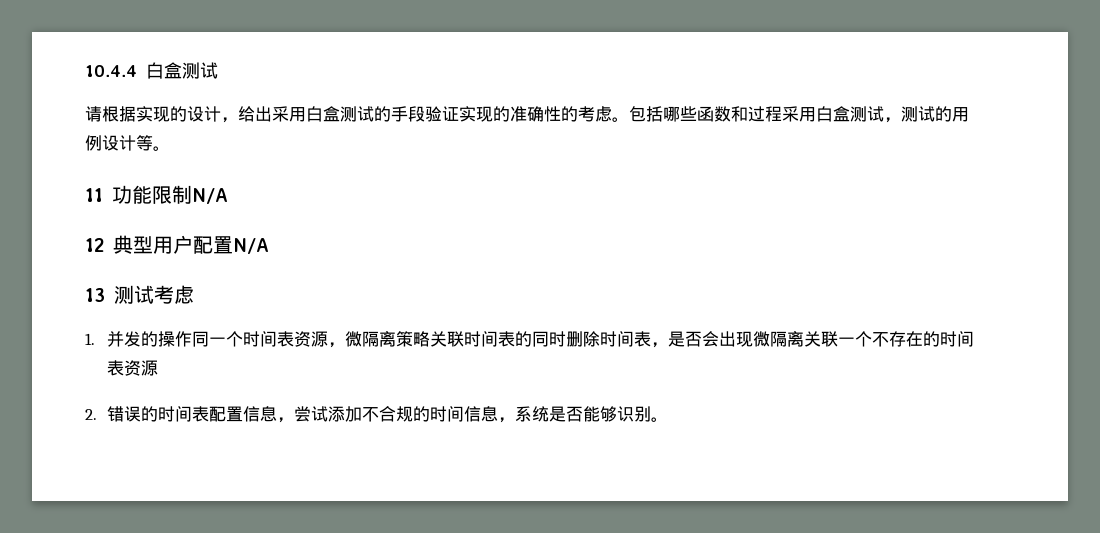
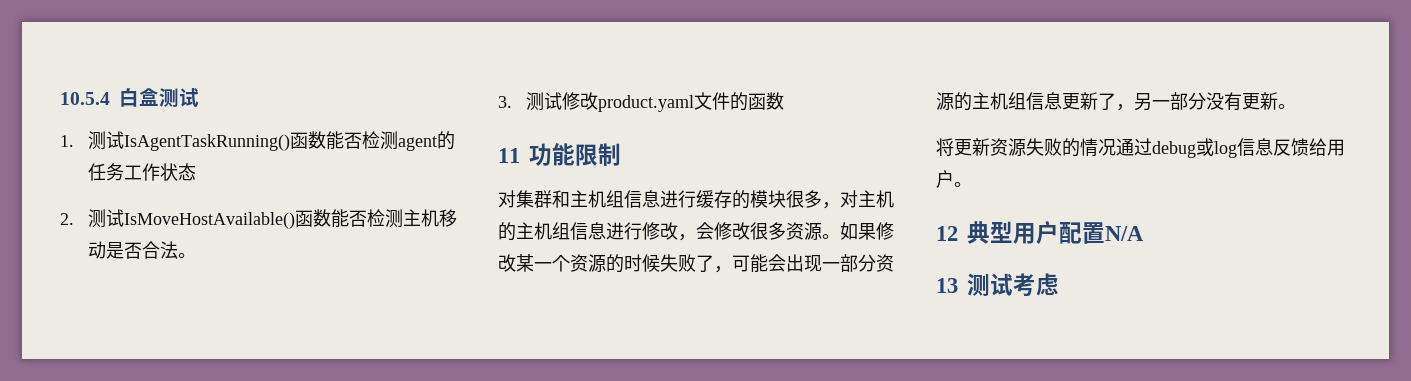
[85,65,137,77] 10.4.4 -> [60,92,110,105] 10.5.4
[85,106,969,123] [85,135,170,151] [85,185,228,204] 请根据实现的设计，给出采用白盒测试的手段验证实现的准确性的考虑。包括哪些函数和过程采用白盒测试，测试的用例设计等。 // 11功能限制N/A -> [60,131,456,151] [88,163,197,181] [60,209,458,229] [88,241,197,259] [498,92,785,112] [498,143,621,166] [498,190,894,209] [498,222,894,241] [498,254,894,273] [936,92,1296,111] [936,138,1345,158] [936,170,972,188] 1.测试IsAgentTaskRunning()函数能否检测agent的任务工作状态 // 2.测试IsMoveHostAvailable()函数能否检测主机移动是否合法。 // 3.测试修改product.yaml文件的函数 // 11功能限制 // 对集群和主机组信息进行缓存的模块很多，对主机的主机组信息进行修改，会修改很多资源。如果修改某一个资源的时候失败了，可能会出现一部分资源的主机组信息更新了，另一部分没有更新。 // 将更新资源失败的情况通过debug或log信息反馈给用户。
[85,331,974,348] [106,360,158,376] [85,406,668,423] // 1.并发的操作同一个时间表资源，微隔离策略关联时间表的同时删除时间表，是否会出现微隔离关联一个不存在的时间表资源 // 2.错误的时间表配置信息，尝试添加不合规的时间信息，系统是否能够识别。 -> (1059, 284) none

